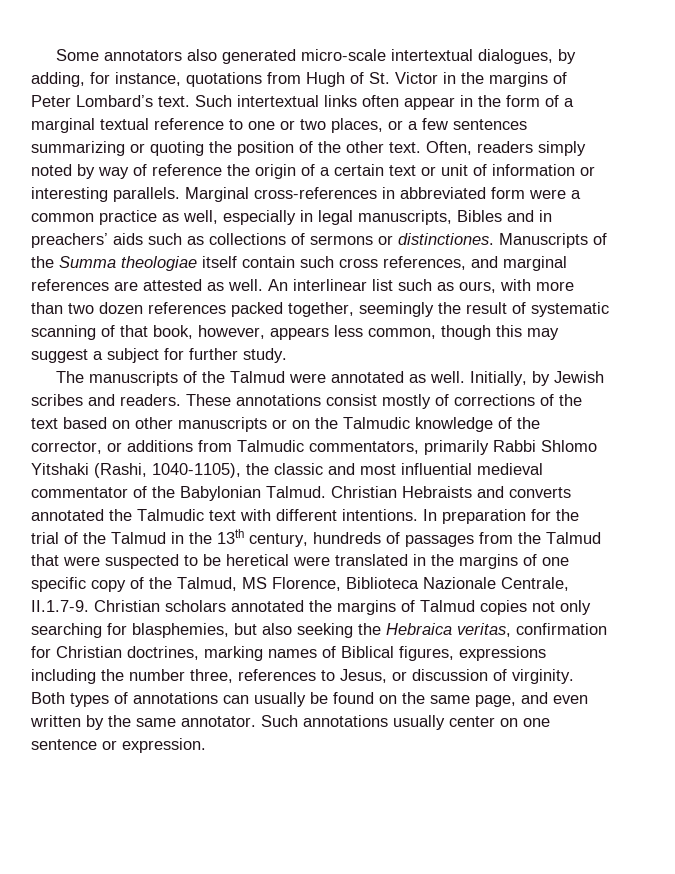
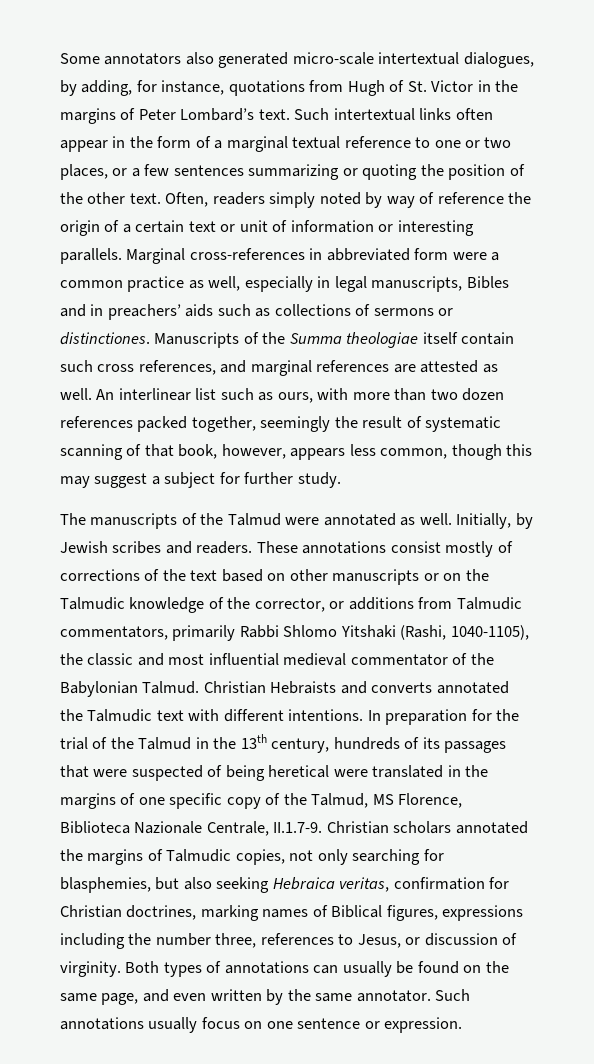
[405,532,601,547] passages from the Talmud -> [422,737,507,753] its passages
[184,554,221,566] to be -> [207,765,265,781] of being
[420,600,527,615] Talmud copies -> [166,849,285,865] Talmudic copies,
[358,623,381,635] the -> (270, 885) none
[449,716,495,727] center -> [201,1017,240,1029] focus

